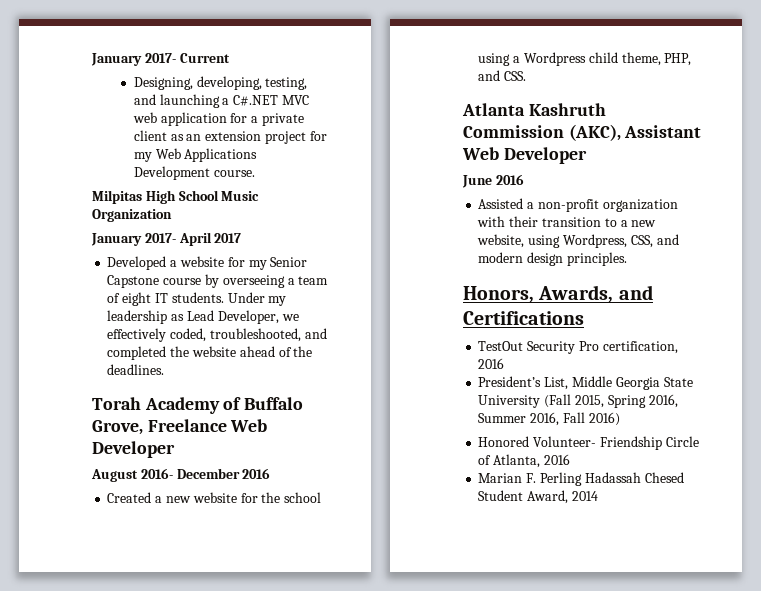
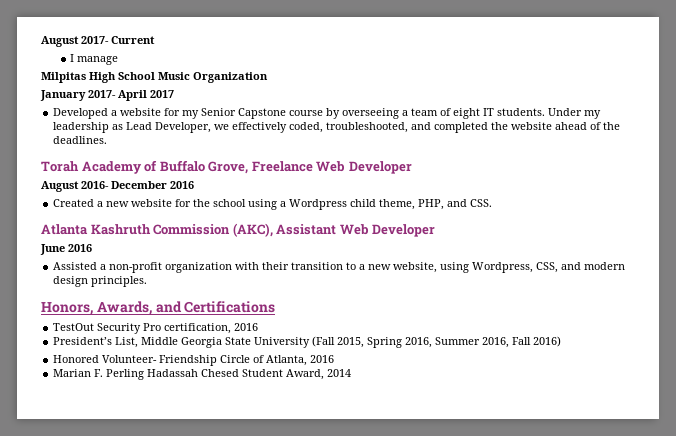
[91,53,142,66] January -> [41,36,79,47] August
[133,76,308,90] [133,94,310,108] [132,112,305,126] [133,130,327,144] [133,148,258,162] [133,166,255,180] Designing, developing, testing, and launching a C#.NET MVC web application for a private client as an extension project for my Web Applications Development course. -> [70,54,119,65] I manage

